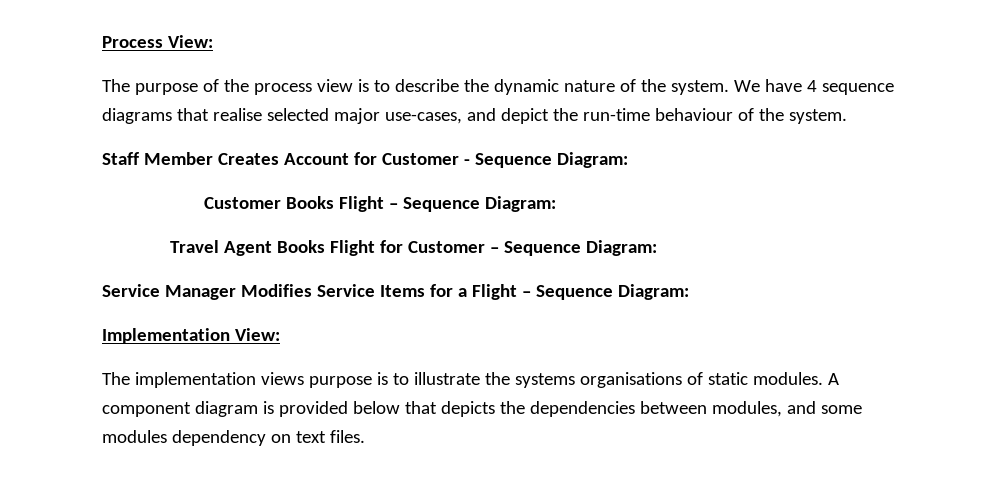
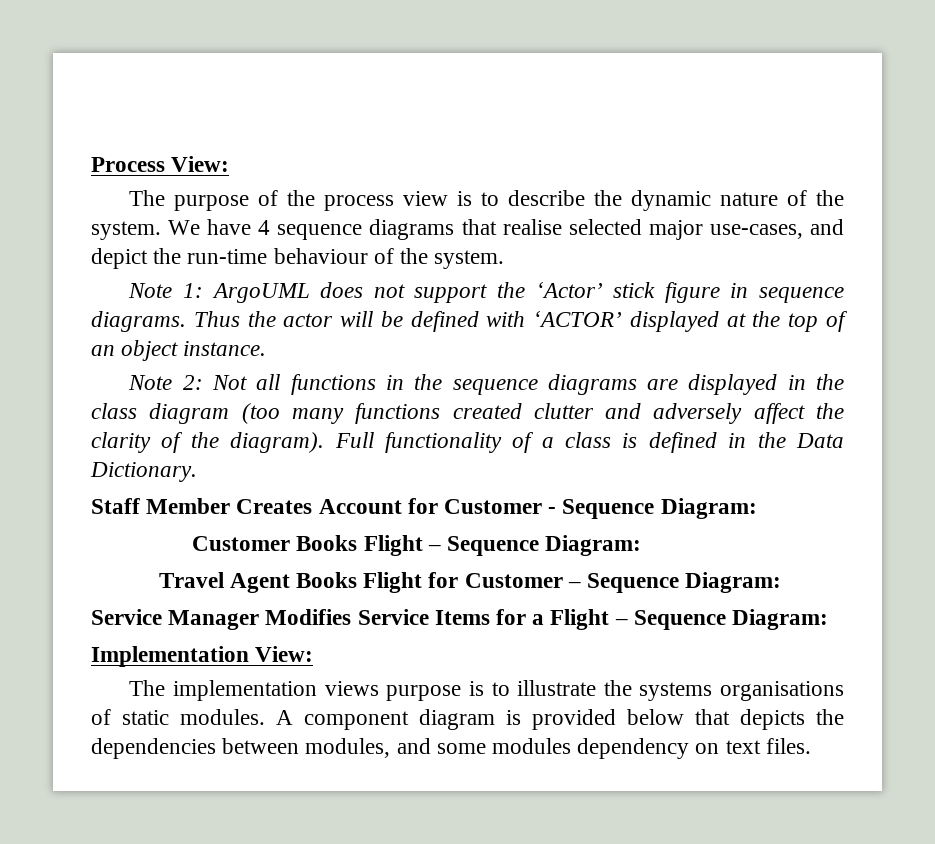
(847, 116) none -> [128,282,844,303] [91,311,848,332] [91,340,267,361] [128,374,845,395] [91,403,844,424] [91,432,844,453] [90,462,197,482] // Note 1: ArgoUML does not support the ‘Actor’ stick figure in sequence diagrams. Thus the actor will be defined with ‘ACTOR’ displayed at the top of an object instance. // Note 2: Not all functions in the sequence diagrams are displayed in the class diagram (too many functions created clutter and adversely affect the clarity of the diagram). Full functionality of a class is defined in the Data Dictionary.

